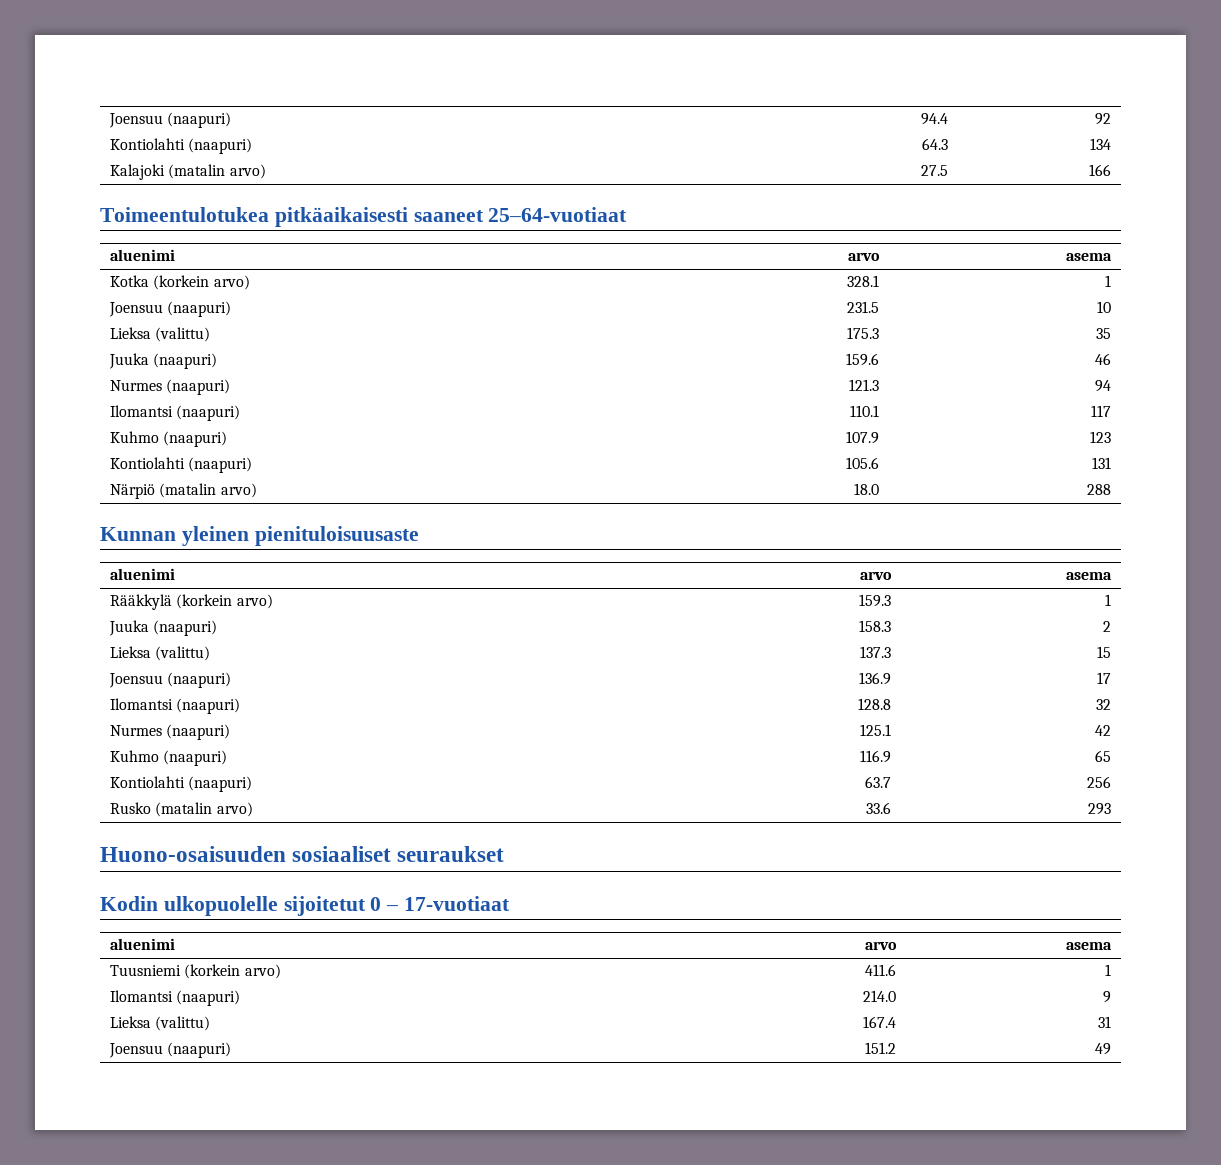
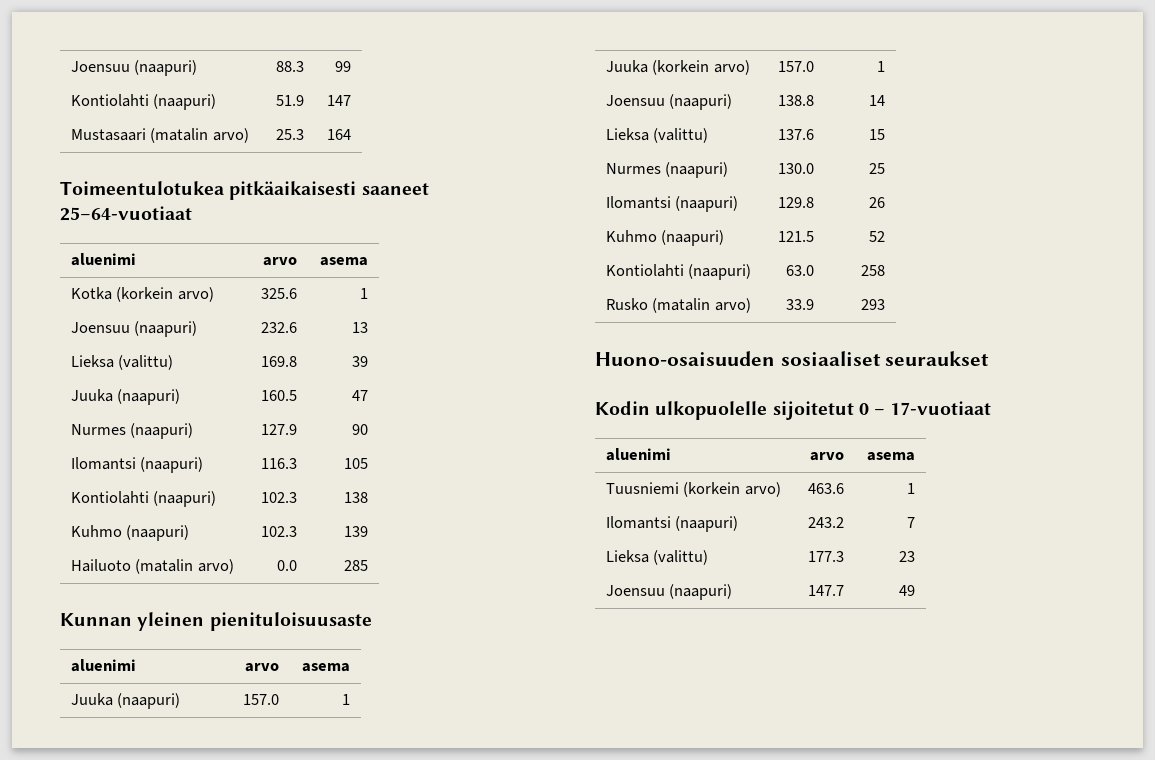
[108,112,232,128] [921,113,949,125] [1095,113,1112,125] [109,138,253,154] [922,138,949,150] [1090,138,1112,150] [109,164,266,180] [921,165,949,176] [1089,164,1112,176] Joensuu (naapuri) | 94.4 | 92 // Kontiolahti (naapuri) | 64.3 | 134 // Kalajoki (matalin arvo) | 27.5 | 166 -> [70,60,198,76] [276,61,305,72] [335,61,352,72] [70,94,217,110] [276,95,305,106] [327,95,352,106] [70,128,249,143] [276,129,305,140] [327,129,352,140] Joensuu (naapuri) | 88.3 | 99 // Kontiolahti (naapuri) | 51.9 | 147 // Mustasaari (matalin arvo) | 25.3 | 164
[847,275,880,287] [1105,275,1112,287] [108,301,232,317] [847,301,880,313] [1097,301,1112,313] [109,327,211,342] [847,327,880,339] [1096,328,1112,339] [108,353,218,369] [846,353,880,366] [1095,353,1112,365] [109,379,231,395] [849,379,880,391] [1095,380,1112,392] [109,405,241,421] [850,405,880,417] [1091,405,1112,417] [109,431,228,447] [846,431,880,444] [1090,431,1112,443] [109,457,253,473] [846,457,880,469] [1092,457,1112,469] [109,483,257,499] [854,483,880,495] [1087,484,1112,495] 328.1 | 1 // Joensuu (naapuri) | 231.5 | 10 // Lieksa (valittu) | 175.3 | 35 // Juuka (naapuri) | 159.6 | 46 // Nurmes (naapuri) | 121.3 | 94 // Ilomantsi (naapuri) | 110.1 | 117 // Kuhmo (naapuri) | 107.9 | 123 // Kontiolahti (naapuri) | 105.6 | 131 // Närpiö (matalin arvo) | 18.0 | 288 -> [261,288,298,299] [360,288,369,299] [70,321,198,337] [261,322,298,333] [352,322,369,333] [70,355,174,370] [261,356,298,367] [352,356,369,367] [70,389,181,405] [261,390,298,401] [352,390,369,401] [70,423,194,439] [261,424,298,435] [352,424,369,435] [70,457,204,473] [261,458,298,469] [344,458,369,469] [70,491,217,507] [261,492,298,503] [344,492,369,503] [70,525,190,541] [261,526,298,537] [344,526,369,537] [70,559,234,574] [277,560,298,571] [344,560,369,571] 325.6 | 1 // Joensuu (naapuri) | 232.6 | 13 // Lieksa (valittu) | 169.8 | 39 // Juuka (naapuri) | 160.5 | 47 // Nurmes (naapuri) | 127.9 | 90 // Ilomantsi (naapuri) | 116.3 | 105 // Kontiolahti (naapuri) | 102.3 | 138 // Kuhmo (naapuri) | 102.3 | 139 // Hailuoto (matalin arvo) | 0.0 | 285
[109,594,273,610] [859,594,892,607] [1105,594,1112,606] [108,620,218,636] [859,620,892,632] [1103,621,1112,632] [109,646,211,661] [860,646,892,658] Rääkkylä (korkein arvo) | 159.3 | 1 // Juuka (naapuri) | 158.3 | 2 // Lieksa (valittu) | 137.3 -> [70,693,181,709] [243,694,280,705] [342,694,351,705] [605,60,750,75] [778,61,815,72] [877,61,886,72] [605,94,733,110] [778,95,815,106] [869,95,886,106] [605,128,709,143] [778,129,815,140] Juuka (naapuri) | 157.0 | 1 // Juuka (korkein arvo) | 157.0 | 1 // Joensuu (naapuri) | 138.8 | 14 // Lieksa (valittu) | 137.6
[108,672,232,688] [859,672,892,685] [1097,672,1112,684] [109,698,241,714] [858,698,892,710] [1096,699,1112,710] [109,724,231,740] [860,724,892,736] [1095,725,1112,736] [109,750,228,766] [860,750,892,763] [1095,750,1112,762] [109,776,253,792] [865,776,892,788] [1087,776,1112,788] Joensuu (naapuri) | 136.9 | 17 // Ilomantsi (naapuri) | 128.8 | 32 // Nurmes (naapuri) | 125.1 | 42 // Kuhmo (naapuri) | 116.9 | 65 // Kontiolahti (naapuri) | 63.7 | 256 -> [605,162,729,178] [778,163,815,174] [869,163,886,174] [605,196,739,212] [778,197,815,208] [869,197,886,208] [605,230,725,246] [778,231,815,242] [869,231,886,242] [605,264,752,280] [786,265,815,276] [861,265,886,276] Nurmes (naapuri) | 130.0 | 25 // Ilomantsi (naapuri) | 129.8 | 26 // Kuhmo (naapuri) | 121.5 | 52 // Kontiolahti (naapuri) | 63.0 | 258
[866,802,892,814] 33.6 -> [786,299,815,310] 33.9
[865,964,897,976] 411.6 -> [808,483,845,494] 463.6
[863,990,897,1002] [1103,991,1112,1003] [109,1016,211,1031] [863,1016,897,1028] [1098,1016,1112,1028] [108,1042,232,1058] [865,1042,897,1054] 214.0 | 9 // Lieksa (valittu) | 167.4 | 31 // Joensuu (naapuri) | 151.2 -> [808,517,845,528] [907,517,916,528] [605,550,709,565] [808,551,845,562] [899,551,916,562] [605,584,733,600] [808,585,845,596] 243.2 | 7 // Lieksa (valittu) | 177.3 | 23 // Joensuu (naapuri) | 147.7

